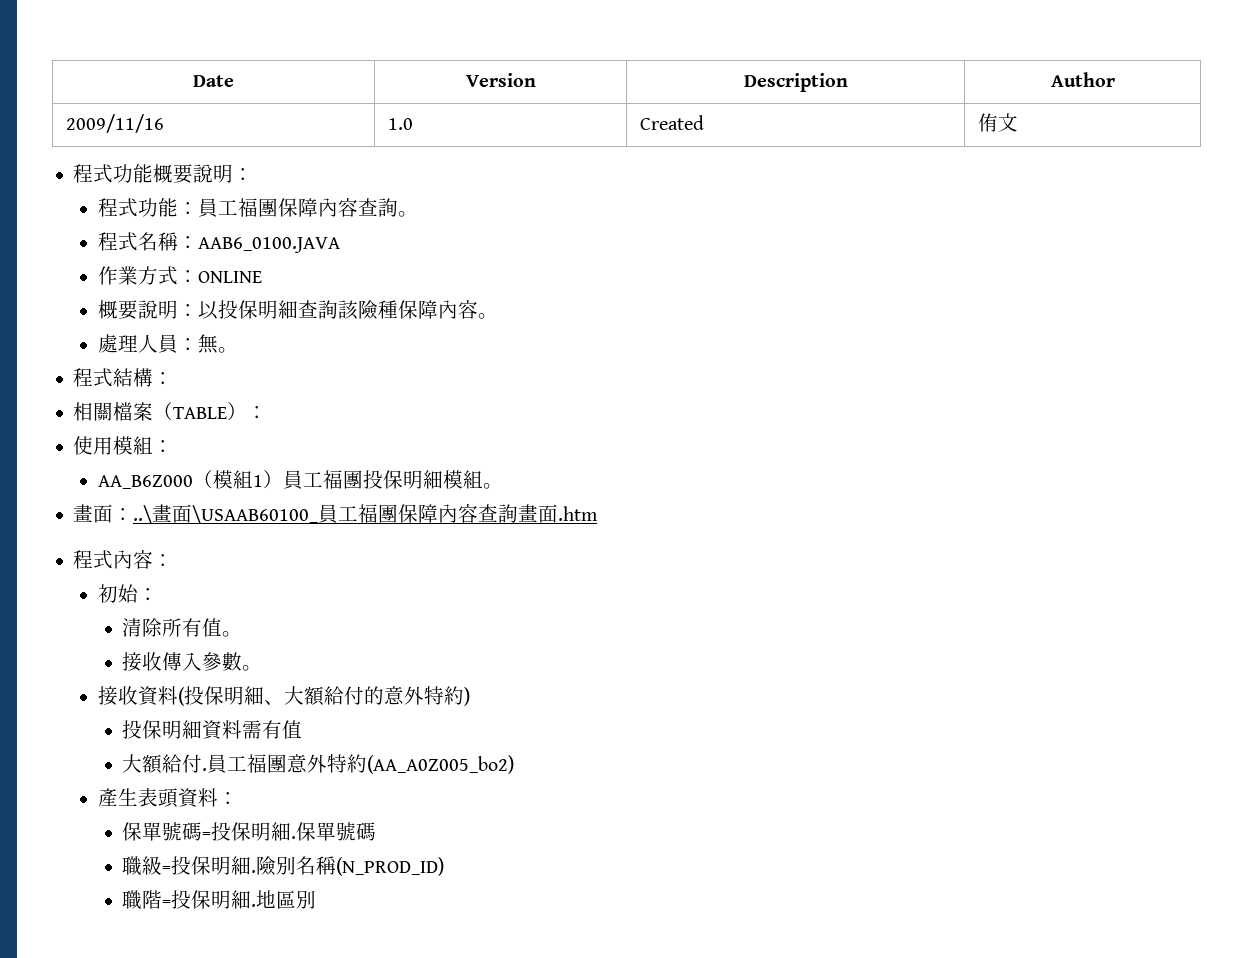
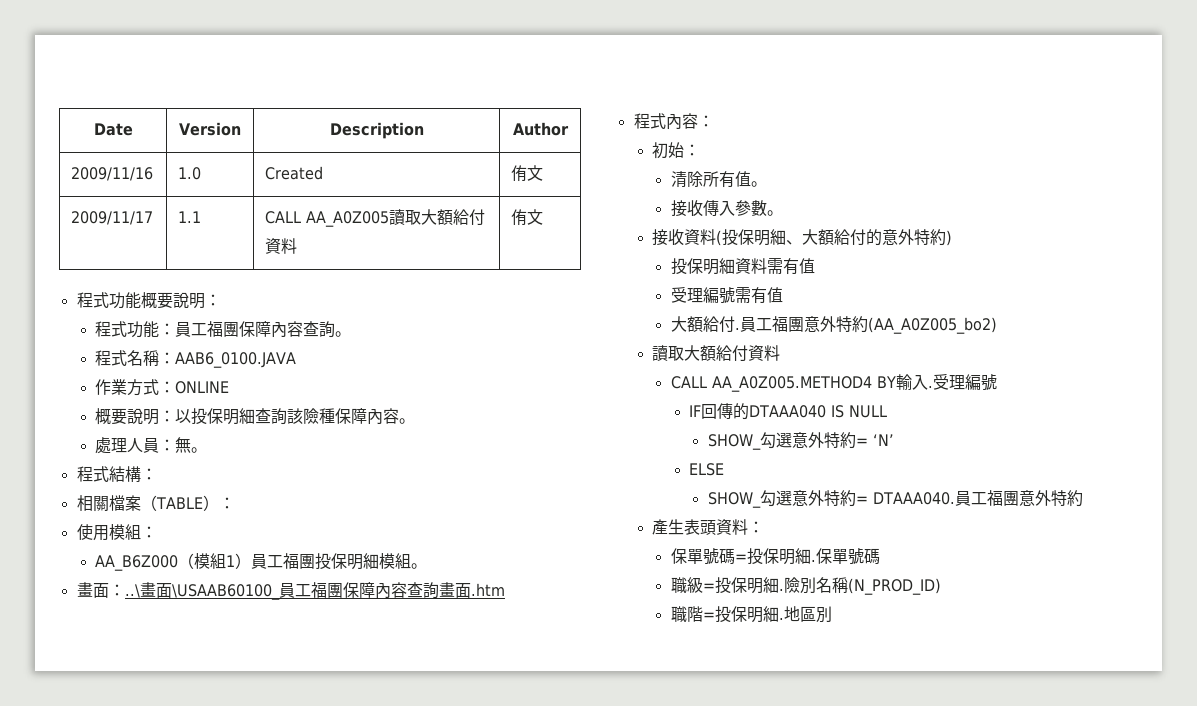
(1018, 122) none -> [71,211,154,225] [178,211,202,223] [265,209,486,227] [265,238,298,254] [511,209,544,226] // 2009/11/17 | 1.1 | CALL AA_A0Z005讀取大額給付資料 | 侑文
(303, 729) none -> [670,287,783,304] // 受理編號需有值
(515, 764) none -> [652,345,781,362] [670,374,997,392] [689,403,888,420] [707,432,894,450] [689,463,725,476] [707,490,1083,508] // 讀取大額給付資料 // CALL AA_A0Z005.METHOD4 BY輸入.受理編號 // IF回傳的DTAAA040 IS NULL // SHOW_勾選意外特約= ‘N’ // ELSE // SHOW_勾選意外特約= DTAAA040.員工福團意外特約

